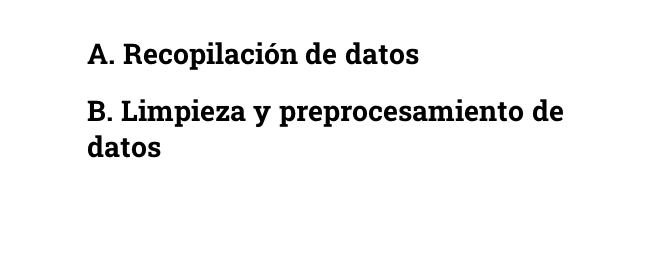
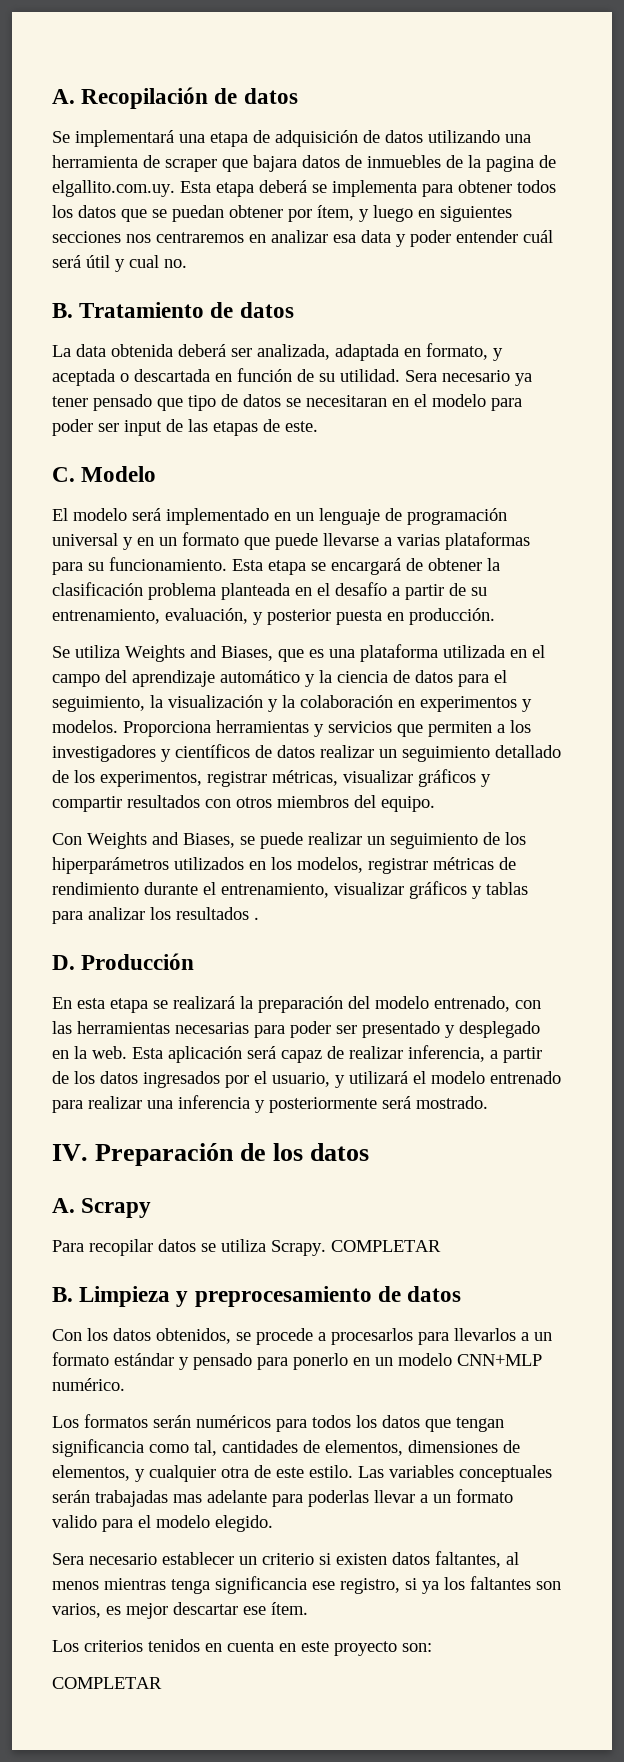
(420, 53) none -> [52,130,531,147] [52,155,556,172] [52,180,556,197] [52,205,512,222] [52,230,553,247] [52,255,187,272] [52,302,294,318] [52,343,503,361] [52,368,532,386] [52,394,522,411] [52,419,318,436] [52,466,157,482] [52,508,507,525] [52,532,530,550] [52,557,500,575] [52,582,487,600] [52,608,495,625] [52,644,545,662] [52,670,507,687] [52,695,532,712] [52,720,531,737] [52,744,561,762] [52,769,491,787] [52,795,435,812] [52,832,526,849] [52,857,516,874] [52,881,528,899] [52,907,259,924] [52,953,195,970] [52,996,541,1013] [52,1021,540,1038] [52,1045,542,1063] [52,1071,561,1088] [52,1095,488,1113] [52,1143,370,1166] [52,1198,152,1218] [52,1239,441,1256] // Se implementará una etapa de adquisición de datos utilizando una herramienta de scraper que bajara datos de inmuebles de la pagina de elgallito.com.uy. Esta etapa deberá se implementa para obtener todos los datos que se puedan obtener por ítem, y luego en siguientes secciones nos centraremos en analizar esa data y poder entender cuál será útil y cual no. // B. Tratamiento de datos // La data obtenida deberá ser analizada, adaptada en formato, y aceptada o descartada en función de su utilidad. Sera necesario ya tener pensado que tipo de datos se necesitaran en el modelo para poder ser input de las etapas de este. // C. Modelo // El modelo será implementado en un lenguaje de programación universal y en un formato que puede llevarse a varias plataformas para su funcionamiento. Esta etapa se encargará de obtener la clasificación problema planteada en el desafío a partir de su entrenamiento, evaluación, y posterior puesta en producción. // Se utiliza Weights and Biases, que es una plataforma utilizada en el campo del aprendizaje automático y la ciencia de datos para el seguimiento, la visualización y la colaboración en experimentos y modelos. Proporciona herramientas y servicios que permiten a los investigadores y científicos de datos realizar un seguimiento detallado de los experimentos, registrar métricas, visualizar gráficos y compartir resultados con otros miembros del equipo. // Con Weights and Biases, se puede realizar un seguimiento de los hiperparámetros utilizados en los modelos, registrar métricas de rendimiento durante el entrenamiento, visualizar gráficos y tablas para analizar los resultados . // D. Producción // En esta etapa se realizará la preparación del modelo entrenado, con las herramientas necesarias para poder ser presentado y desplegado en la web. Esta aplicación será capaz de realizar inferencia, a partir de los datos ingresados por el usuario, y utilizará el modelo entrenado para realizar una inferencia y posteriormente será mostrado. // IV. Preparación de los datos // A. Scrapy // Para recopilar datos se utiliza Scrapy. COMPLETAR
(161, 146) none -> [52,1328,552,1345] [52,1352,542,1370] [52,1378,125,1391] [52,1414,504,1432] [52,1439,520,1457] [52,1465,552,1482] [52,1489,513,1507] [52,1515,273,1532] [52,1551,519,1568] [52,1576,561,1594] [52,1602,308,1619] [52,1639,432,1656] [52,1677,162,1689] // Con los datos obtenidos, se procede a procesarlos para llevarlos a un formato estándar y pensado para ponerlo en un modelo CNN+MLP numérico. // Los formatos serán numéricos para todos los datos que tengan significancia como tal, cantidades de elementos, dimensiones de elementos, y cualquier otra de este estilo. Las variables conceptuales serán trabajadas mas adelante para poderlas llevar a un formato valido para el modelo elegido. // Sera necesario establecer un criterio si existen datos faltantes, al menos mientras tenga significancia ese registro, si ya los faltantes son varios, es mejor descartar ese ítem. // Los criterios tenidos en cuenta en este proyecto son: // COMPLETAR

